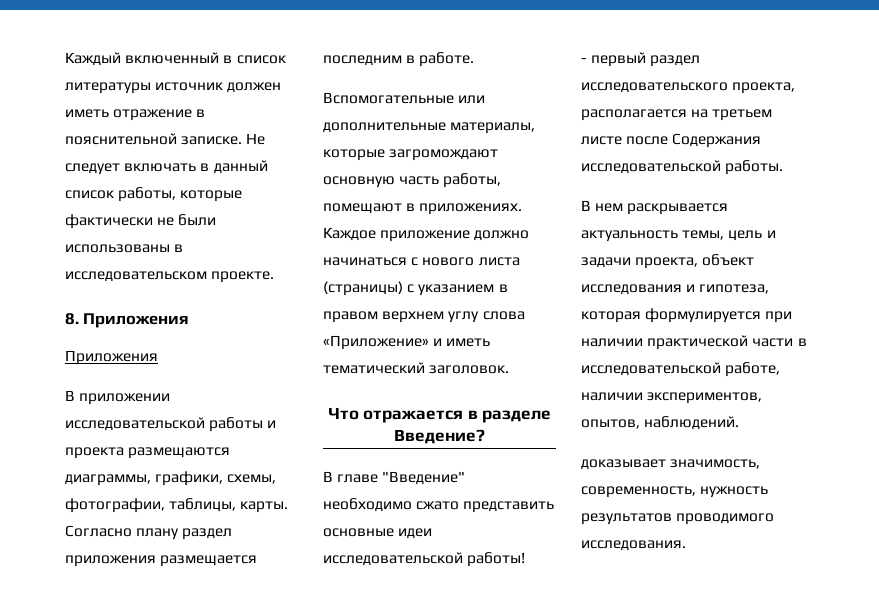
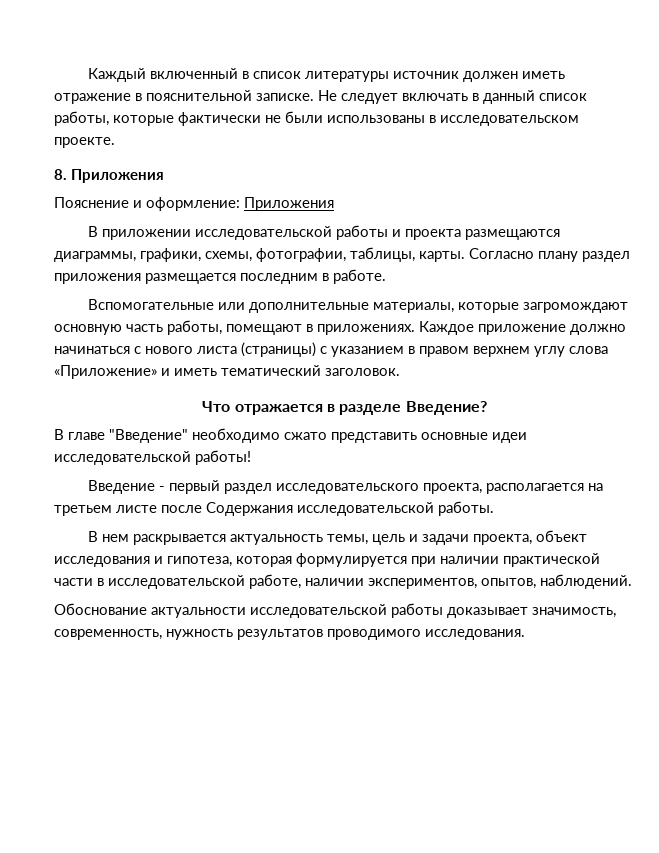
(190, 320) none -> [54,197,240,211] Пояснение и оформление:
(526, 559) none -> [88,480,156,494] Введение
(740, 423) none -> [54,603,443,618] Обоснование актуальности исследовательской работы

